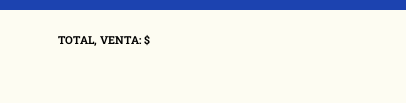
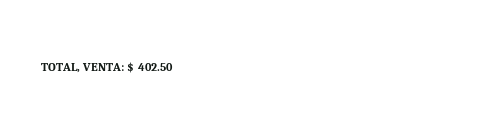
(150, 40) none -> [137,63,173,71] 402.50

